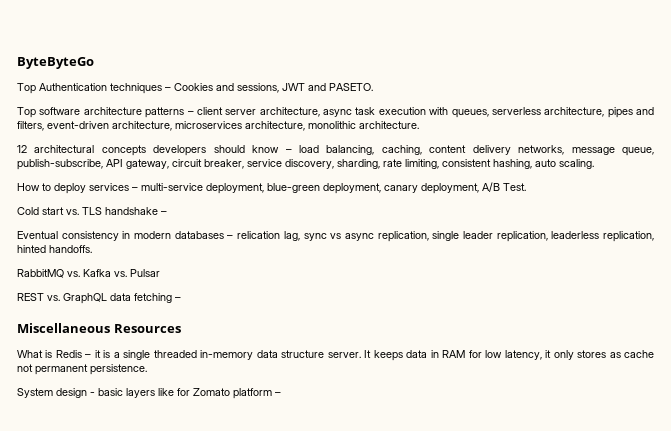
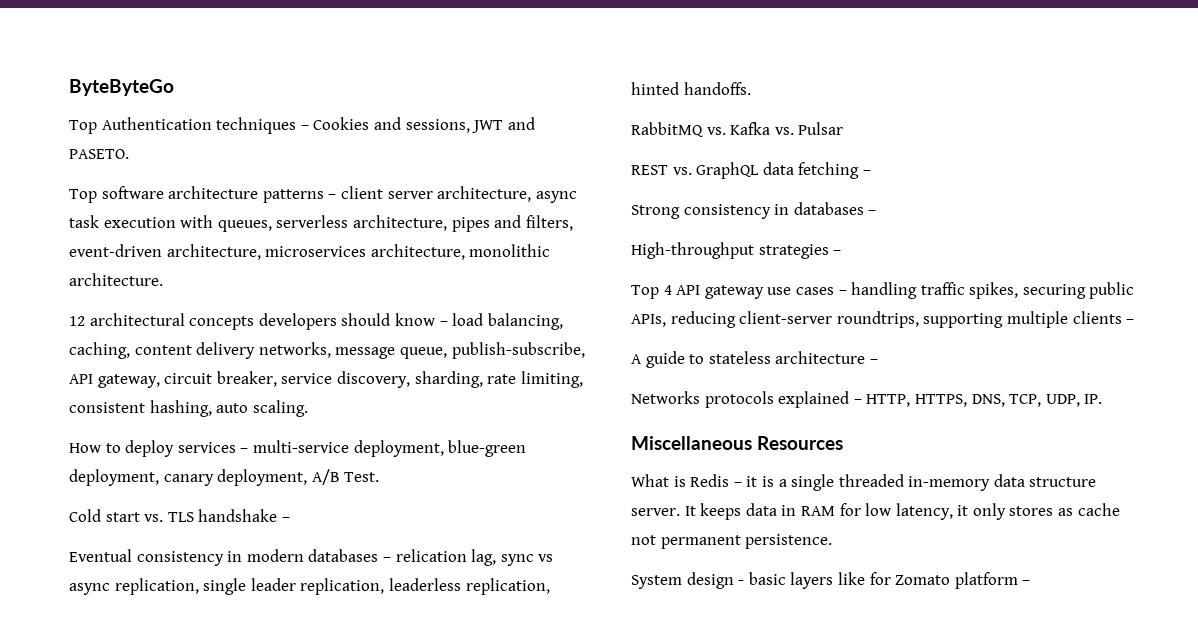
(181, 299) none -> [631,202,877,219] [631,242,842,259] [631,282,1135,299] [631,311,1135,328] [631,351,878,368] [631,391,1103,408] // Strong consistency in databases – // High-throughput strategies – // Top 4 API gateway use cases – handling traffic spikes, securing public APIs, reducing client-server roundtrips, supporting multiple clients – // A guide to stateless architecture – // Networks protocols explained – HTTP, HTTPS, DNS, TCP, UDP, IP.

